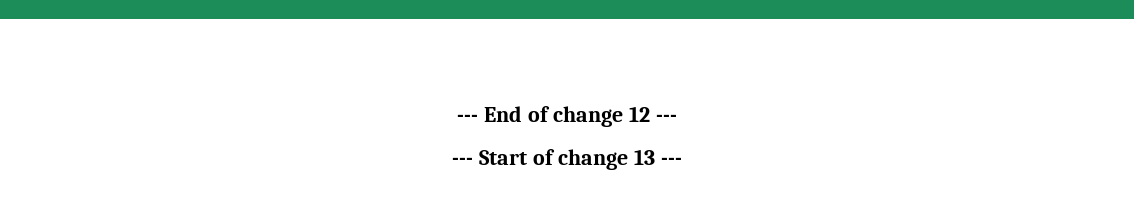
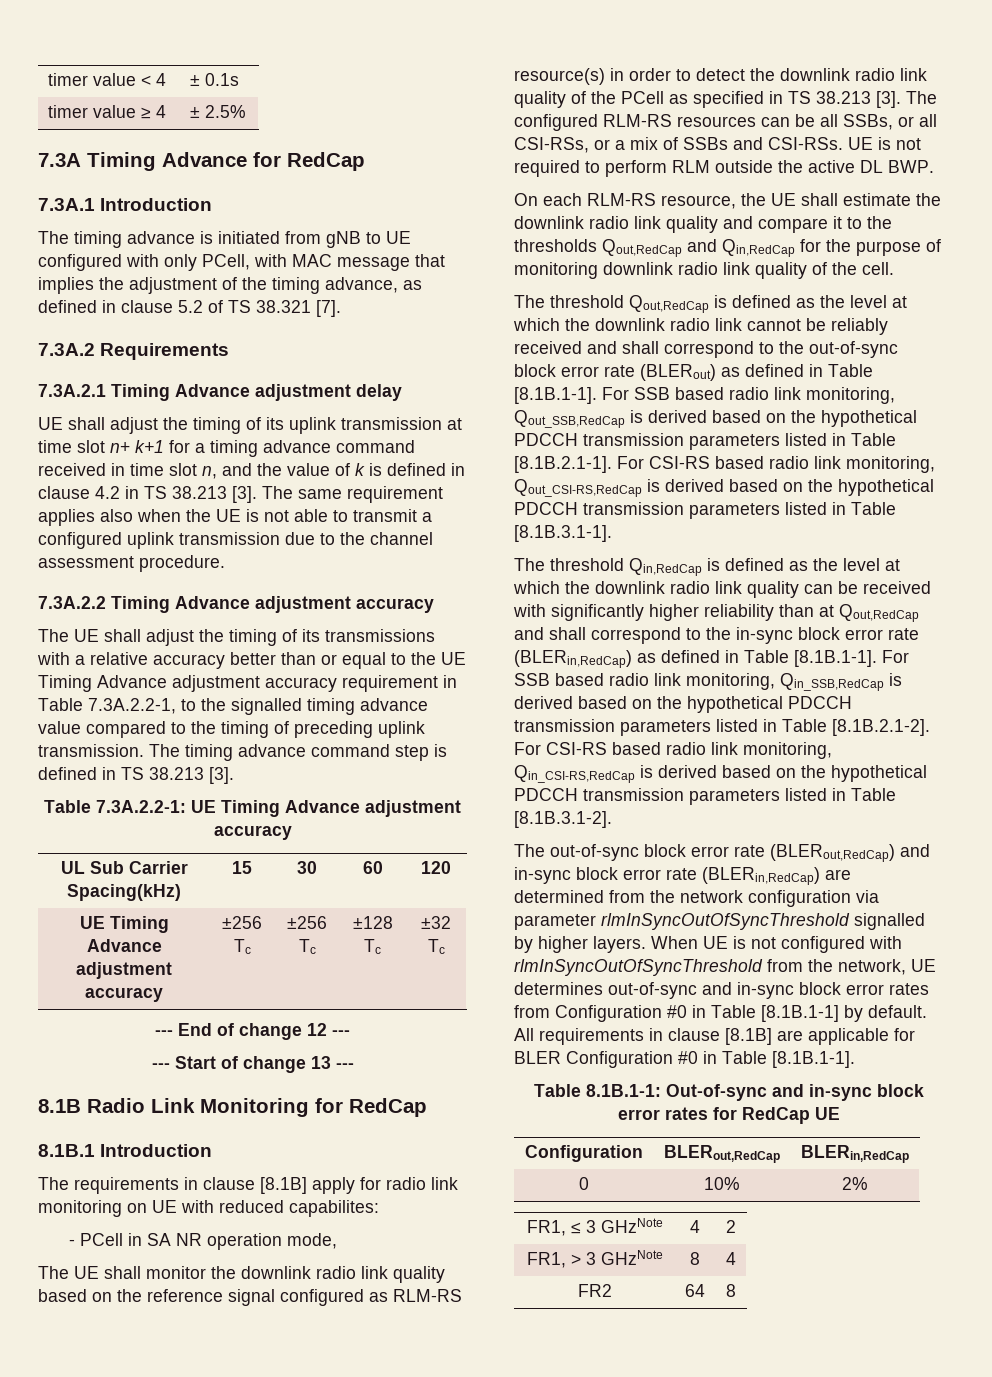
(457, 118) none -> [48,73,167,86] [190,73,240,86] [48,105,167,119] [190,105,247,118] [38,152,365,171] [38,198,213,211] [38,231,411,248] [38,254,445,271] [38,277,422,294] [38,300,341,317] [38,343,230,360] [38,384,402,401] [38,417,462,434] [38,440,415,457] [38,463,465,479] [38,486,443,503] [38,509,432,526] [38,532,433,549] [38,555,225,572] [38,596,434,613] [38,629,435,646] [37,652,466,669] [38,675,457,692] [38,698,428,715] [38,721,425,738] [38,744,447,761] [38,767,234,784] [44,800,461,817] [213,825,292,840] [60,861,188,874] [67,884,181,901] [232,861,252,874] [297,861,317,874] [362,861,383,874] [421,861,451,874] [79,916,169,933] [86,939,162,952] [76,962,172,979] [85,987,163,1002] [222,916,262,929] [233,939,251,954] [287,916,327,929] [298,939,316,954] [352,916,393,929] [364,939,381,954] [421,916,451,929] [427,939,445,954] timer value < 4 | ± 0.1s // timer value ≥ 4 | ± 2.5% // 7.3A Timing Advance for RedCap // 7.3A.1 Introduction // The timing advance is initiated from gNB to UE configured with only PCell, with MAC message that implies the adjustment of the timing advance, as defined in clause 5.2 of TS 38.321 [7]. // 7.3A.2 Requirements // 7.3A.2.1 Timing Advance adjustment delay // UE shall adjust the timing of its uplink transmission at time slot n+ k+1 for a timing advance command received in time slot n, and the value of k is defined in clause 4.2 in TS 38.213 [3]. The same requirement applies also when the UE is not able to transmit a configured uplink transmission due to the channel assessment procedure. // 7.3A.2.2 Timing Advance adjustment accuracy // The UE shall adjust the timing of its transmissions with a relative accuracy better than or equal to the UE Timing Advance adjustment accuracy requirement in Table 7.3A.2.2-1, to the signalled timing advance value compared to the timing of preceding uplink transmission. The timing advance command step is defined in TS 38.213 [3]. // Table 7.3A.2.2-1: UE Timing Advance adjustment accuracy // UL Sub Carrier Spacing(kHz) | 15 | 30 | 60 | 120 // UE Timing Advance adjustment accuracy | ±256 Tc | ±256 Tc | ±128 Tc | ±32 Tc //
(682, 161) none -> [38,1098,427,1117] [38,1144,213,1157] [38,1177,458,1194] [38,1200,379,1217] [68,1233,337,1250] [38,1266,445,1283] [38,1289,462,1306] [514,68,927,85] [514,91,937,108] [514,114,937,131] [514,137,921,153] [514,160,934,177] [514,193,941,209] [514,216,892,233] [514,239,941,257] [514,262,894,279] [514,295,907,313] [513,318,888,335] [514,341,898,358] [514,364,873,381] [514,387,895,404] [514,410,917,428] [514,433,896,450] [514,456,935,473] [514,479,934,497] [514,502,896,519] [514,525,612,542] [514,558,900,576] [513,581,931,598] [513,604,919,622] [514,627,919,644] [514,650,909,668] [514,673,902,691] [514,696,852,713] [514,719,930,736] [514,742,832,759] [514,765,927,783] [514,788,896,805] [514,811,612,828] [514,844,930,862] [514,867,851,885] [514,890,879,907] [514,913,925,930] [514,936,902,953] [514,959,936,976] [514,982,929,999] [514,1005,927,1022] [514,1028,915,1045] [514,1051,855,1068] [533,1084,924,1101] [617,1107,840,1124] [525,1145,643,1162] [664,1145,780,1163] [801,1145,909,1163] [579,1177,589,1190] [704,1177,740,1190] [842,1177,868,1190] [526,1218,663,1236] [690,1220,700,1233] [726,1220,736,1233] [526,1250,663,1268] [690,1252,700,1265] [726,1252,736,1265] [577,1284,612,1297] [685,1284,705,1297] [726,1284,736,1297] // 8.1B Radio Link Monitoring for RedCap // 8.1B.1 Introduction // The requirements in clause [8.1B] apply for radio link monitoring on UE with reduced capabilites: // - PCell in SA NR operation mode, // The UE shall monitor the downlink radio link quality based on the reference signal configured as RLM-RS resource(s) in order to detect the downlink radio link quality of the PCell as specified in TS 38.213 [3]. The configured RLM-RS resources can be all SSBs, or all CSI-RSs, or a mix of SSBs and CSI-RSs. UE is not required to perform RLM outside the active DL BWP. // On each RLM-RS resource, the UE shall estimate the downlink radio link quality and compare it to the thresholds Qout,RedCap and Qin,RedCap for the purpose of monitoring downlink radio link quality of the cell. // The threshold Qout,RedCap is defined as the level at which the downlink radio link cannot be reliably received and shall correspond to the out-of-sync block error rate (BLERout) as defined in Table [8.1B.1-1]. For SSB based radio link monitoring, Qout_SSB,RedCap is derived based on the hypothetical PDCCH transmission parameters listed in Table [8.1B.2.1-1]. For CSI-RS based radio link monitoring, Qout_CSI-RS,RedCap is derived based on the hypothetical PDCCH transmission parameters listed in Table [8.1B.3.1-1]. // The threshold Qin,RedCap is defined as the level at which the downlink radio link quality can be received with significantly higher reliability than at Qout,RedCap and shall correspond to the in-sync block error rate (BLERin,RedCap) as defined in Table [8.1B.1-1]. For SSB based radio link monitoring, Qin_SSB,RedCap is derived based on the hypothetical PDCCH transmission parameters listed in Table [8.1B.2.1-2]. For CSI-RS based radio link monitoring, Qin_CSI-RS,RedCap is derived based on the hypothetical PDCCH transmission parameters listed in Table [8.1B.3.1-2]. // The out-of-sync block error rate (BLERout,RedCap) and in-sync block error rate (BLERin,RedCap) are determined from the network configuration via parameter rlmInSyncOutOfSyncThreshold signalled by higher layers. When UE is not configured with rlmInSyncOutOfSyncThreshold from the network, UE determines out-of-sync and in-sync block error rates from Configuration #0 in Table [8.1B.1-1] by default. All requirements in clause [8.1B] are applicable for BLER Configuration #0 in Table [8.1B.1-1]. // Table 8.1B.1-1: Out-of-sync and in-sync block error rates for RedCap UE // Configuration | BLERout,RedCap | BLERin,RedCap // 0 | 10% | 2% // FR1, ≤ 3 GHzNote | 4 | 2 // FR1, > 3 GHzNote | 8 | 4 // FR2 | 64 | 8

